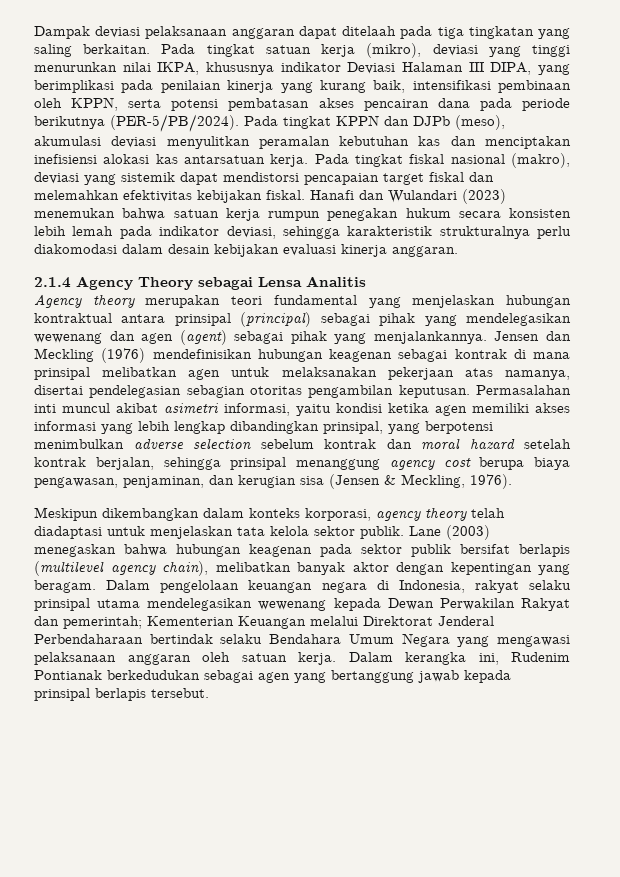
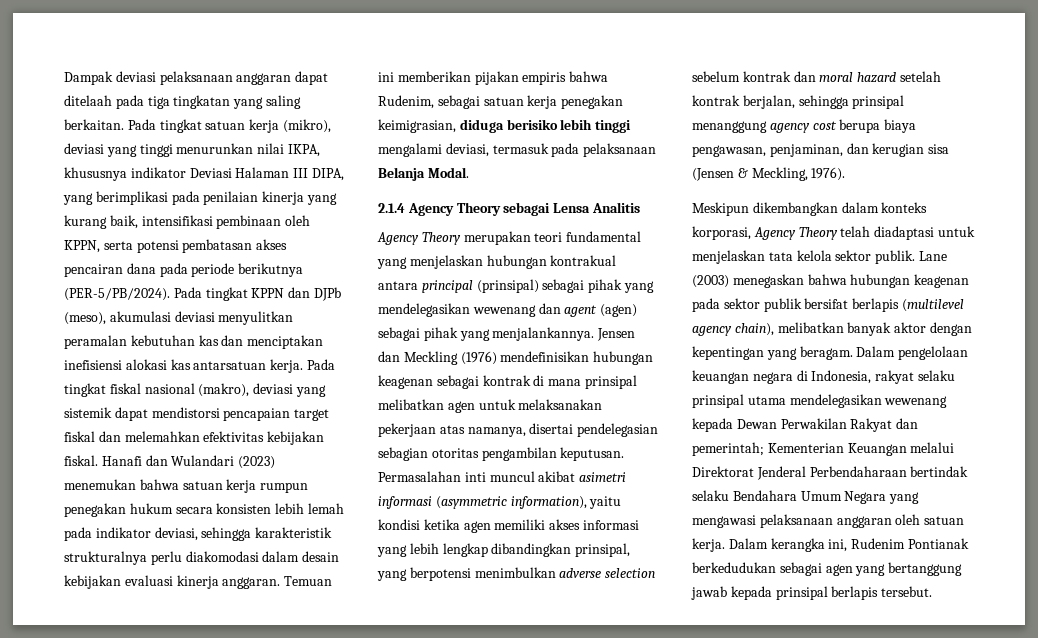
(458, 251) none -> [284,576,333,586] [378,71,609,85] [378,95,624,109] [378,119,632,133] [378,143,657,157] [378,167,469,181] Temuan ini memberikan pijakan empiris bahwa Rudenim, sebagai satuan kerja penegakan keimigrasian, diduga berisiko lebih tinggi mengalami deviasi, termasuk pada pelaksanaan Belanja Modal.
[92,294,135,308] theory -> [421,232,461,245] Theory
[34,312,312,327] kontraktual antara prinsipal (principal) -> [550,255,617,266] [378,279,539,293] kontrakual antara principal (prinsipal)
[141,330,227,345] agen (agent) -> [564,304,638,317] agent (agen)
[224,403,290,416] informasi, -> [378,496,587,509] informasi (asymmetric information),
[376,507,467,521] agency theory -> [753,227,838,240] Agency Theory

